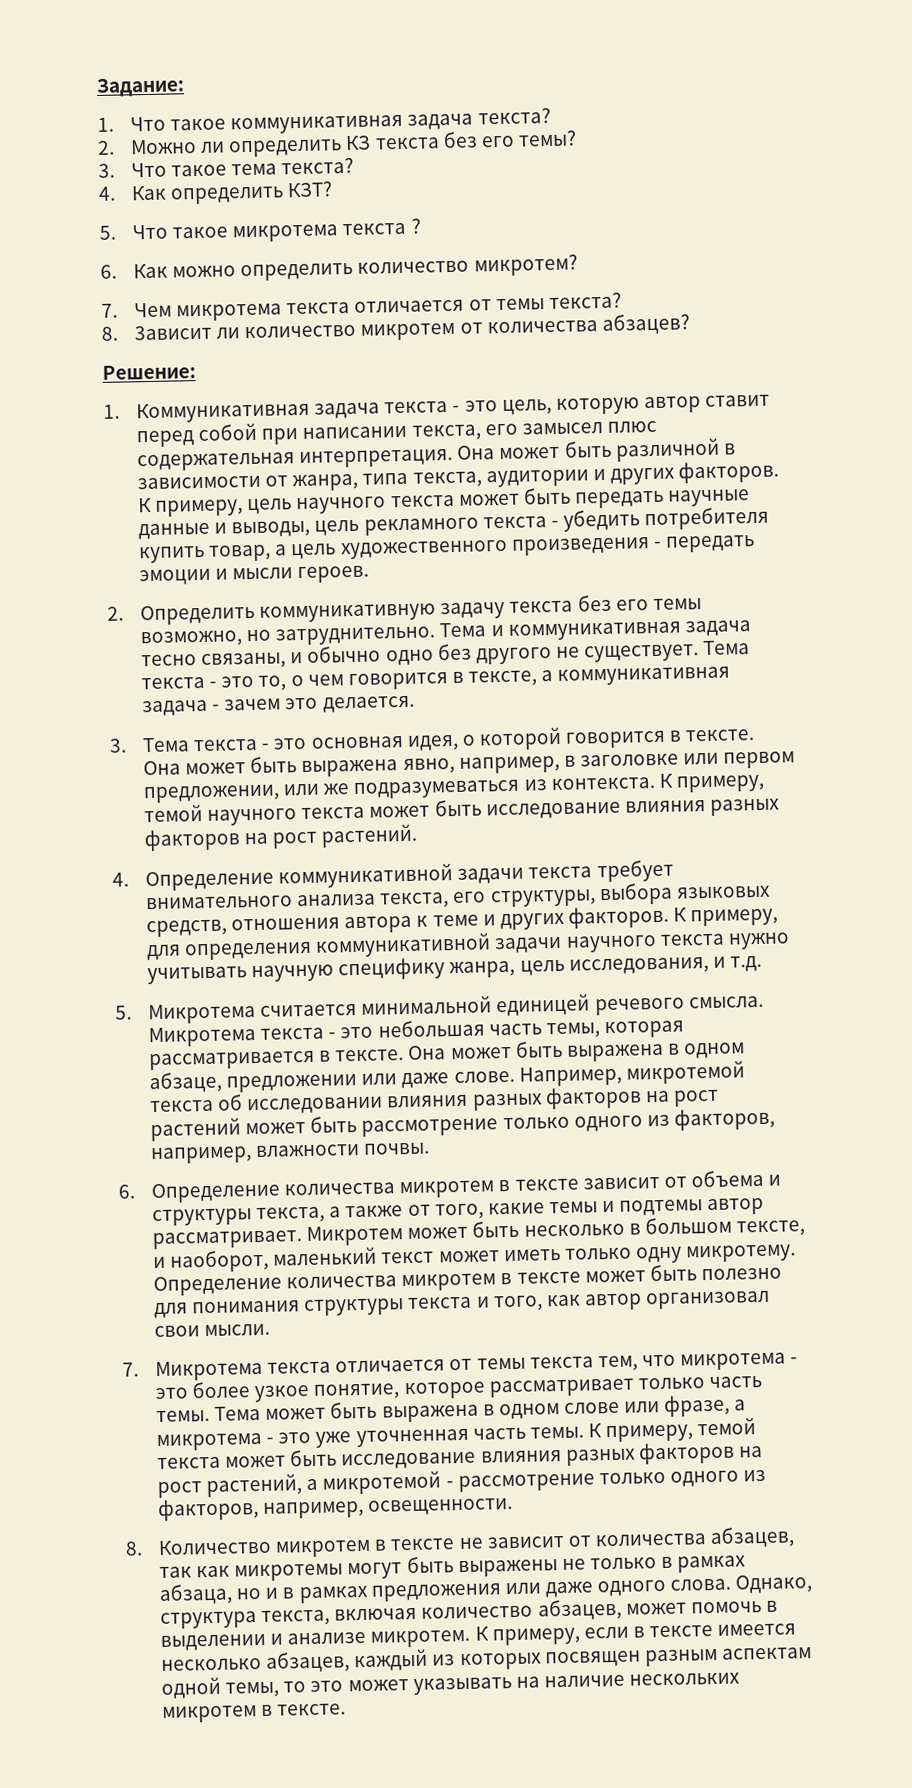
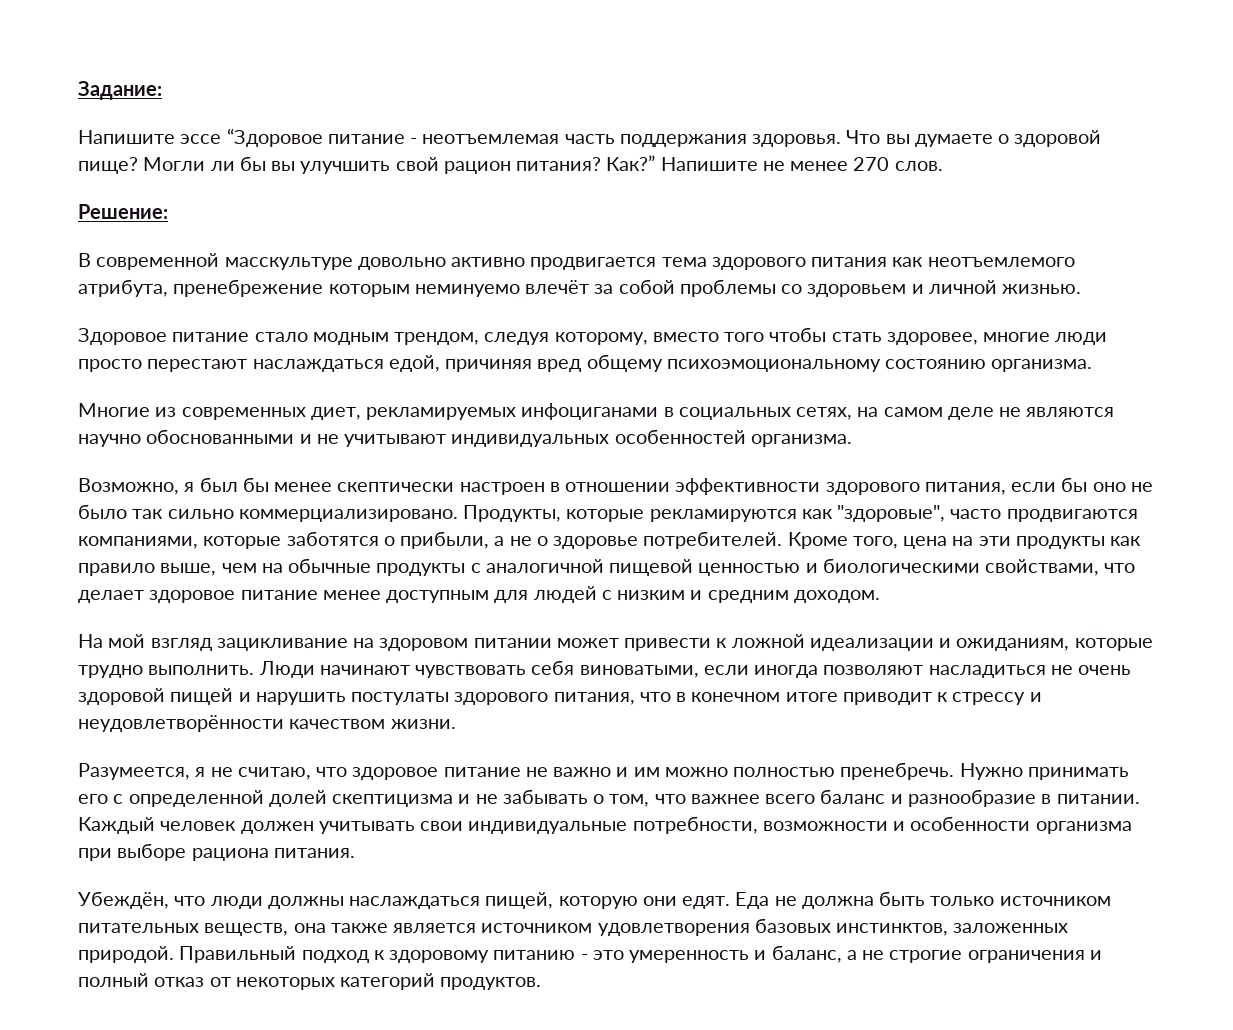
[97,107,551,135] [97,130,577,158] [98,157,355,178] [98,181,334,205] [99,218,421,243] [100,254,578,282] [101,292,622,322] [101,313,690,341] [102,364,196,380] [103,394,771,424] [135,420,657,448] [136,437,736,472] [136,460,780,492] [137,487,751,517] [137,506,770,540] [138,535,755,564] [138,565,370,586] [107,594,702,626] [139,620,751,648] [140,640,751,670] [140,666,731,691] [141,695,415,717] [109,726,755,753] [142,751,796,778] [142,773,765,804] [143,798,780,826] [143,823,419,852] [112,859,674,892] [145,882,771,910] [145,905,779,938] [145,932,790,961] [146,955,762,985] [115,993,764,1025] [147,1019,684,1048] [148,1040,746,1071] [148,1060,745,1094] [149,1086,719,1115] [149,1107,775,1142] [149,1142,431,1165] [118,1169,782,1204] [151,1197,765,1227] [151,1216,805,1250] [152,1244,797,1273] [152,1264,782,1297] [153,1290,771,1319] [153,1323,271,1338] [122,1352,799,1382] [154,1376,762,1403] [155,1394,747,1423] [155,1417,757,1452] [156,1441,763,1470] [156,1469,767,1499] [156,1497,514,1522] [125,1526,796,1558] [158,1555,747,1582] [158,1574,813,1606] [159,1598,778,1630] [159,1623,797,1652] [160,1647,812,1673] [160,1672,741,1700] [161,1703,347,1724] 1. Что такое коммуникативная задача текста? // 2. Можно ли определить КЗ текста без его темы? // 3. Что такое тема текста? // 4. Как определить КЗТ? // 5. Что такое микротема текста ? // 6. Как можно определить количество микротем? // 7. Чем микротема текста отличается от темы текста? // 8. 3ависит ли количество микротем от количества абзацев? // Решение: // 1. Коммуникативная задача текста - это цель, которую автор ставит перед собой при написании текста, его замысел плюс содержательная интерпретация. Она может быть различной в зависимости от жанра, типа текста, аудитории и других факторов. К примеру, цель научного текста может быть передать научные данные и выводы, цель рекламного текста - убедить потребителя купить товар, а цель художественного произведения - передать эмоции и мысли героев. // 2. Определить коммуникативную задачу текста без его темы возможно, но затруднительно. Тема и коммуникативная задача тесно связаны, и обычно одно без другого не существует. Тема текста - это то, о чем говорится в тексте, а коммуникативная задача - зачем это делается. // 3. Тема текста - это основная идея, о которой говорится в тексте. Она может быть выражена явно, например, в заголовке или первом предложении, или же подразумеваться из контекста. К примеру, темой научного текста может быть исследование влияния разных факторов на рост растений. // 4. Определение коммуникативной задачи текста требует внимательного анализа текста, его структуры, выбора языковых средств, отношения автора к теме и других факторов. К примеру, для определения коммуникативной задачи научного текста нужно учитывать научную специфику жанра, цель исследования, и т.д. // 5. Микротема считается минимальной единицей речевого смысла. Микротема текста - это небольшая часть темы, которая рассматривается в тексте. Она может быть выражена в одном абзаце, предложении или даже слове. Например, микротемой текста об исследовании влияния разных факторов на рост растений может быть рассмотрение только одного из факторов, например, влажности почвы. // 6. Определение количества микротем в тексте зависит от объема и структуры текста, а также от того, какие темы и подтемы автор рассматривает. Микротем может быть несколько в большом тексте, и наоборот, маленький текст может иметь только одну микротему. Определение количества микротем в тексте может быть полезно для понимания структуры текста и того, как автор организовал свои мысли. // 7. Микротема текста отличается от темы текста тем, что микротема - это более узкое понятие, которое рассматривает только часть темы. Тема может быть выражена в одном слове или фразе, а микротема - это уже уточненная часть темы. К примеру, темой текста может быть исследование влияния разных факторов на рост растений, а микротемой - рассмотрение только одного из факторов, например, освещенности. // 8. Количество микротем в тексте не зависит от количества абзацев, так как микротемы могут быть выражены не только в рамках абзаца, но и в рамках предложения или даже одного слова. Однако, структура текста, включая количество абзацев, может помочь в выделении и анализе микротем. К примеру, если в тексте имеется несколько абзацев, каждый из которых посвящен разным аспектам одной темы, то это может указывать на наличие нескольких микротем в тексте. -> [78,128,1102,147] [78,155,943,174] [78,204,168,219] [78,253,1075,270] [78,279,1082,297] [78,327,1108,345] [78,354,1093,372] [78,403,1115,420] [78,429,852,447] [78,477,1153,495] [78,504,1138,522] [78,531,1142,549] [78,558,1136,576] [78,586,880,603] [78,634,1153,651] [78,660,1132,678] [78,688,1042,705] [78,715,456,732] [78,762,1129,780] [78,789,1140,807] [78,816,1132,834] [78,843,355,861] [78,891,1111,909] [78,918,1069,936] [78,945,1102,963] [78,973,542,990] Напишите эссе “Здоровое питание - неотъемлемая часть поддержания здоровья. Что вы думаете о здоровой пище? Могли ли бы вы улучшить свой рацион питания? Как?” Напишите не менее 270 слов. // Решение: // В современной масскультуре довольно активно продвигается тема здорового питания как неотъемлемого атрибута, пренебрежение которым неминуемо влечёт за собой проблемы со здоровьем и личной жизнью. // Здоровое питание стало модным трендом, следуя которому, вместо того чтобы стать здоровее, многие люди просто перестают наслаждаться едой, причиняя вред общему психоэмоциональному состоянию организма. // Многие из современных диет, рекламируемых инфоциганами в социальных сетях, на самом деле не являются научно обоснованными и не учитывают индивидуальных особенностей организма. // Возможно, я был бы менее скептически настроен в отношении эффективности здорового питания, если бы оно не было так сильно коммерциализировано. Продукты, которые рекламируются как "здоровые", часто продвигаются компаниями, которые заботятся о прибыли, а не о здоровье потребителей. Кроме того, цена на эти продукты как правило выше, чем на обычные продукты с аналогичной пищевой ценностью и биологическими свойствами, что делает здоровое питание менее доступным для людей с низким и средним доходом. // На мой взгляд зацикливание на здоровом питании может привести к ложной идеализации и ожиданиям, которые трудно выполнить. Люди начинают чувствовать себя виноватыми, если иногда позволяют насладиться не очень здоровой пищей и нарушить постулаты здорового питания, что в конечном итоге приводит к стрессу и неудовлетворённости качеством жизни. // Разумеется, я не считаю, что здоровое питание не важно и им можно полностью пренебречь. Нужно принимать его с определенной долей скептицизма и не забывать о том, что важнее всего баланс и разнообразие в питании. Каждый человек должен учитывать свои индивидуальные потребности, возможности и особенности организма при выборе рациона питания. // Убеждён, что люди должны наслаждаться пищей, которую они едят. Еда не должна быть только источником питательных веществ, она также является источником удовлетворения базовых инстинктов, заложенных природой. Правильный подход к здоровому питанию - это умеренность и баланс, а не строгие ограничения и полный отказ от некоторых категорий продуктов.

